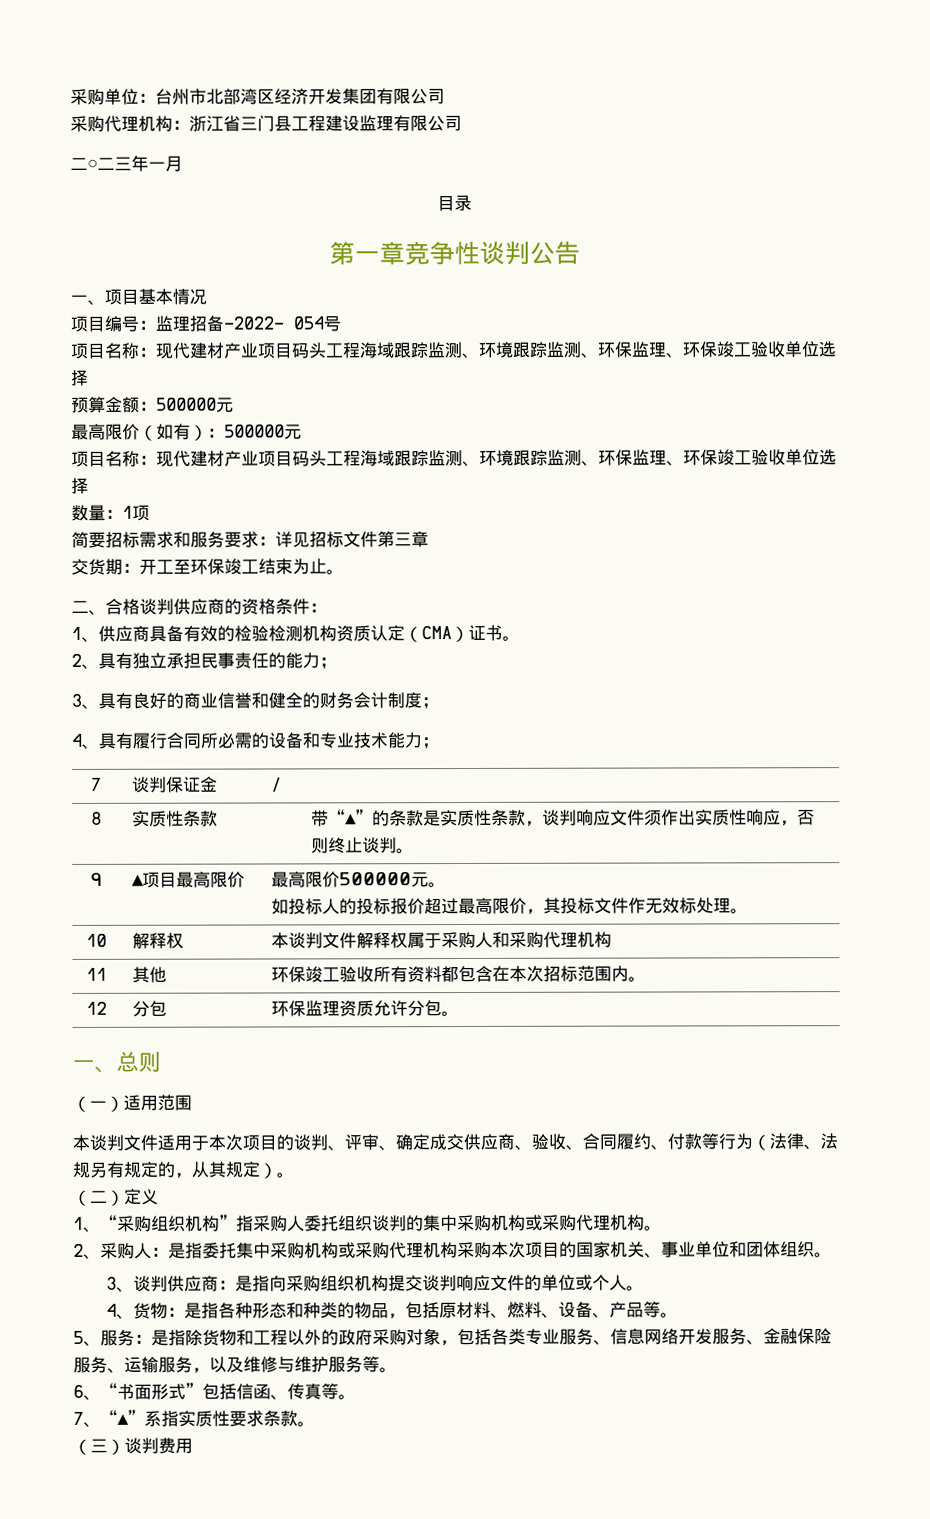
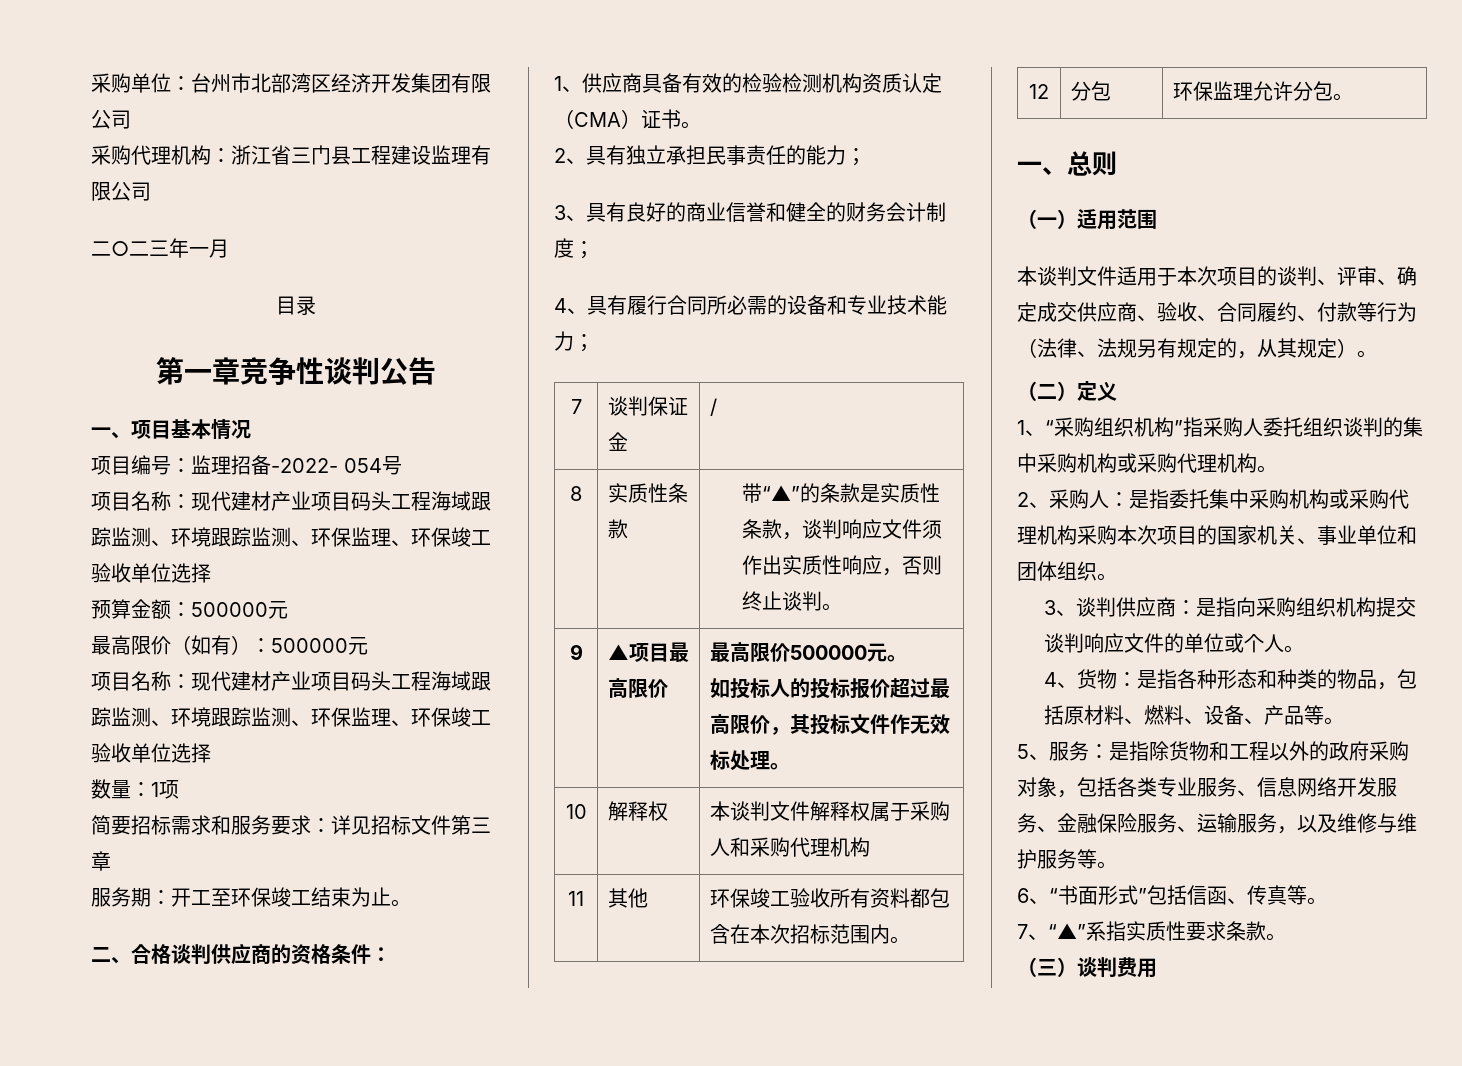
[71,558,106,575] 交货 -> [91,887,131,907] 服务
[339,1000,375,1017] 资质 -> (1253, 91) none

